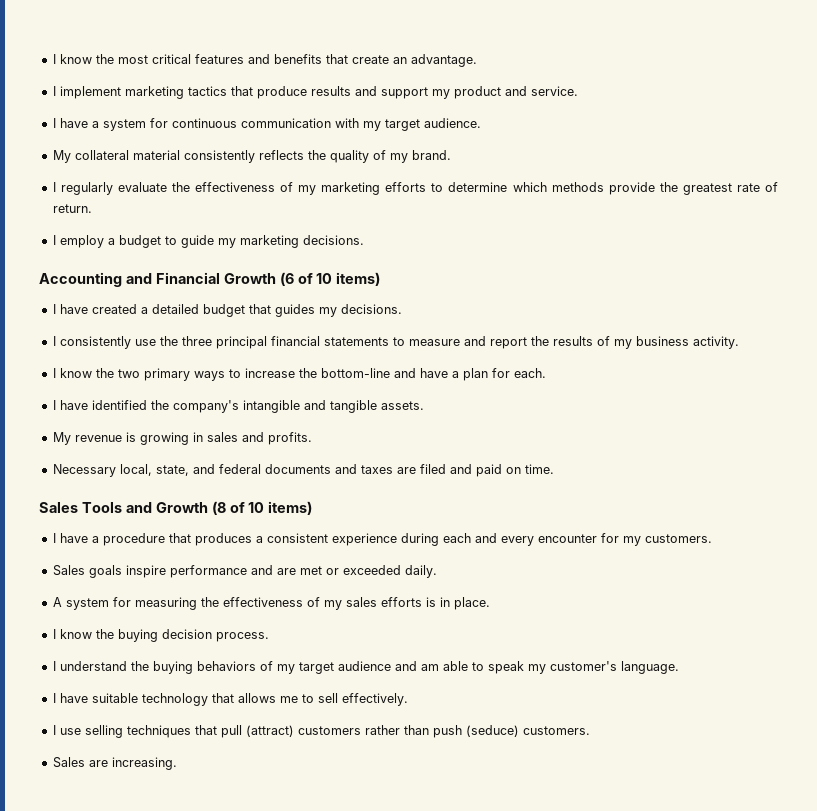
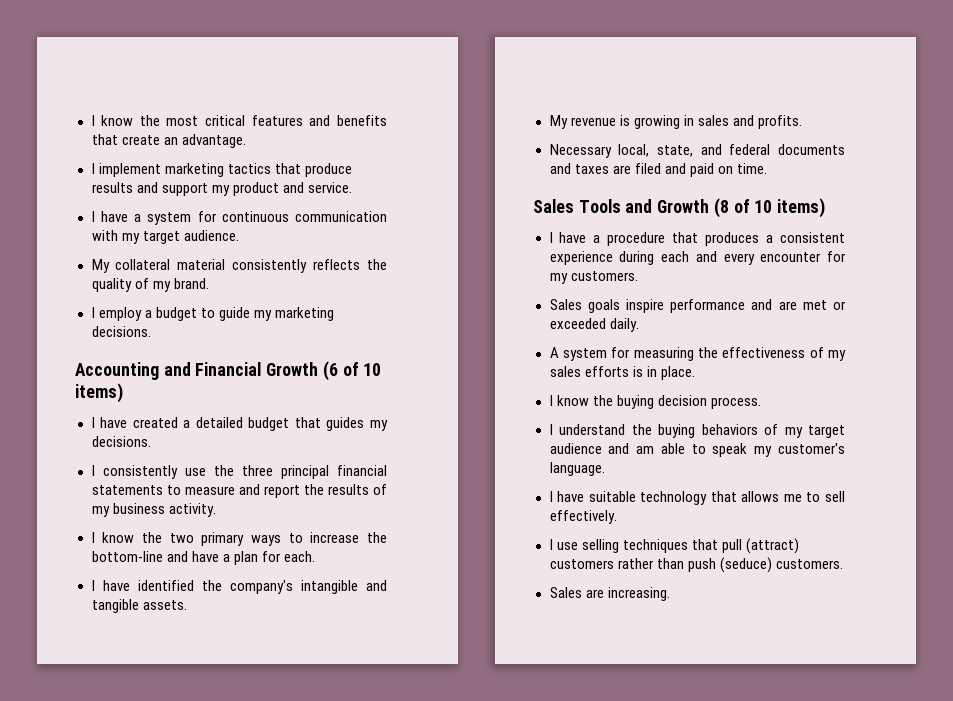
[52,182,779,195] [52,204,92,213] // I regularly evaluate the effectiveness of my marketing efforts to determine which methods provide the greatest rate of return. -> (209, 283) none

